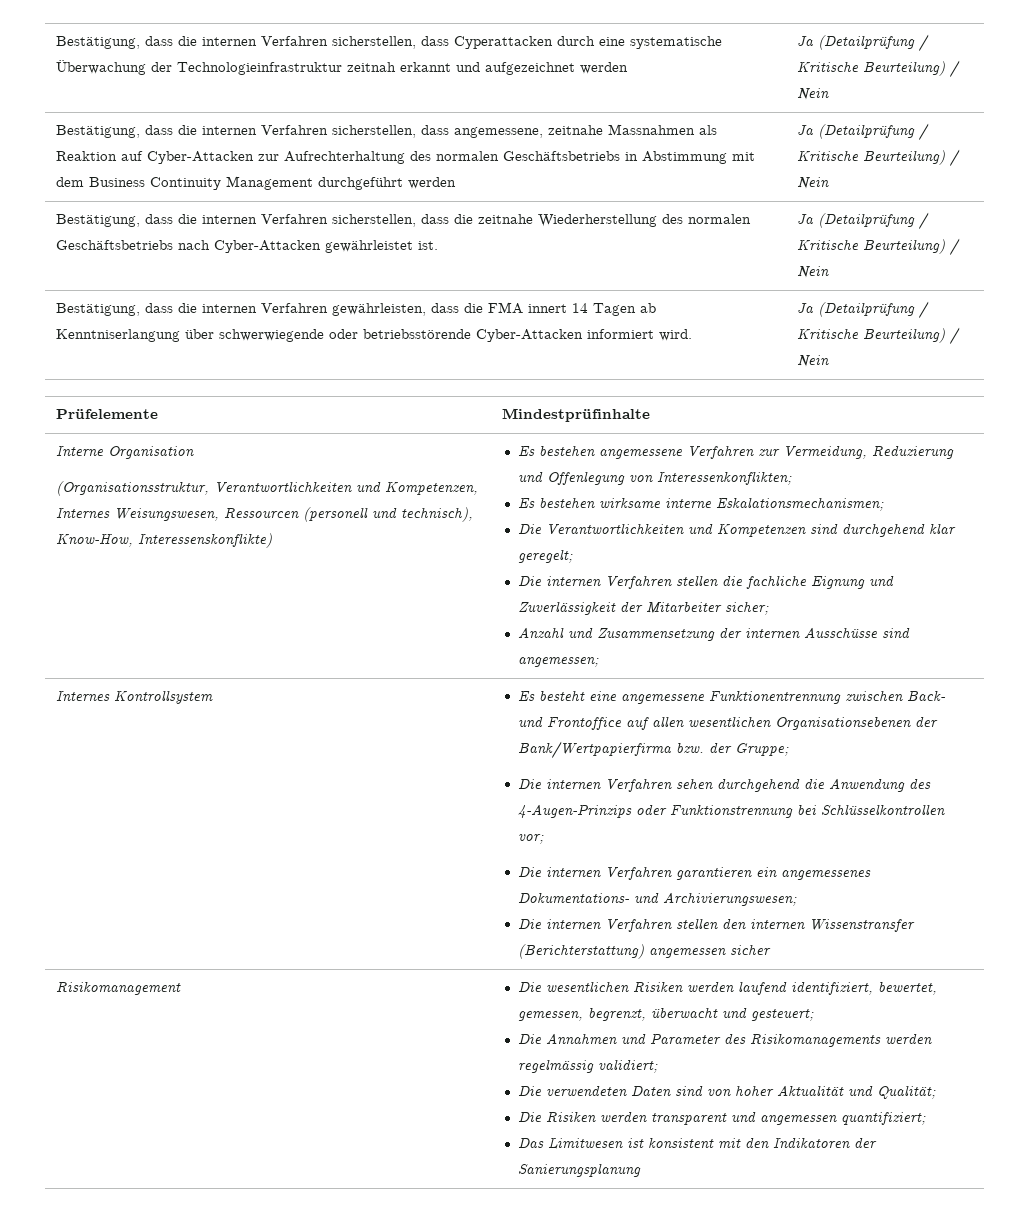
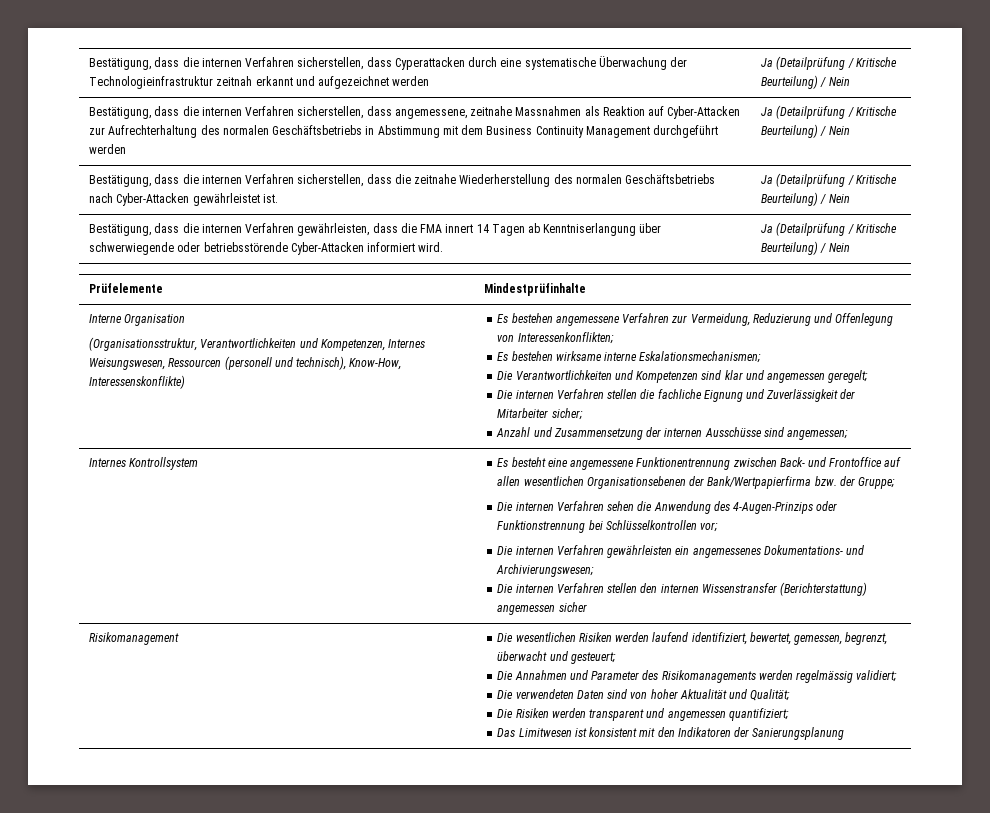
[842,523,957,537] durchgehend klar -> [724,370,825,383] klar und angemessen
[717,778,801,792] durchgehend -> (635, 506) none
[676,867,753,880] garantieren -> [607,545,673,558] gewährleisten

